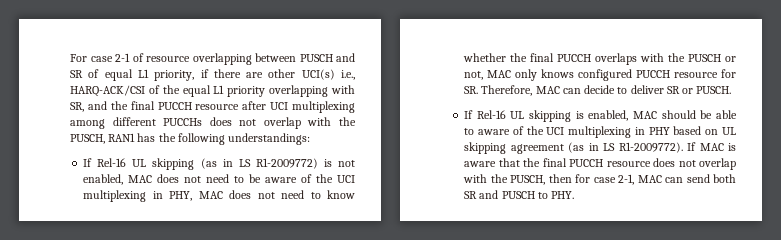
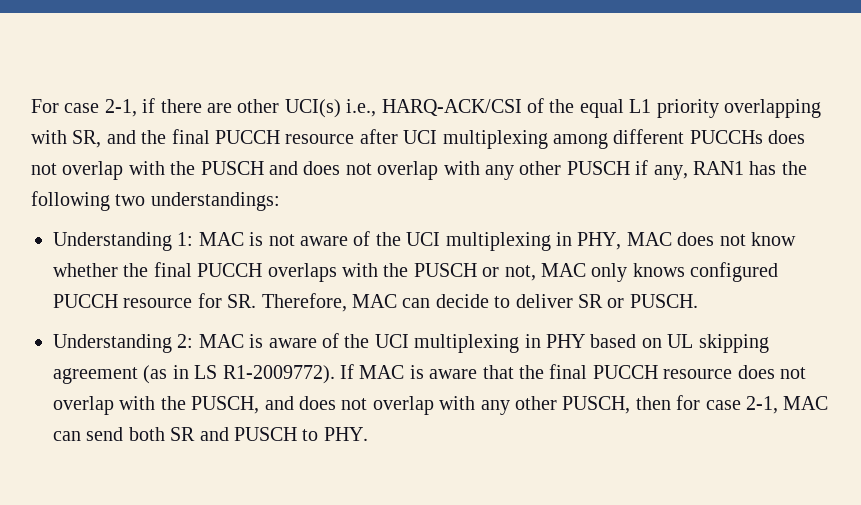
[115,53,355,65] [70,69,195,81] 2-1 of resource overlapping between PUSCH and SR of equal L1 priority, -> [104,99,137,117] 2-1,
[70,134,105,144] PUSCH, -> [200,160,688,180] PUSCH and does not overlap with any other PUSCH if any,
(225, 139) none -> [115,194,146,206] two
[83,158,356,170] [83,174,262,185] If Rel-16 UL skipping (as in LS R1-2009772) is not enabled, MAC does not need to be -> [53,232,295,251] Understanding 1: MAC is not
[281,190,321,199] need to -> (746, 240) none
[464,110,737,122] [464,128,475,135] If Rel-16 UL skipping is enabled, MAC should be able to -> [53,334,264,353] Understanding 2: MAC is
(546, 180) none -> [264,396,631,415] and does not overlap with any other PUSCH,

